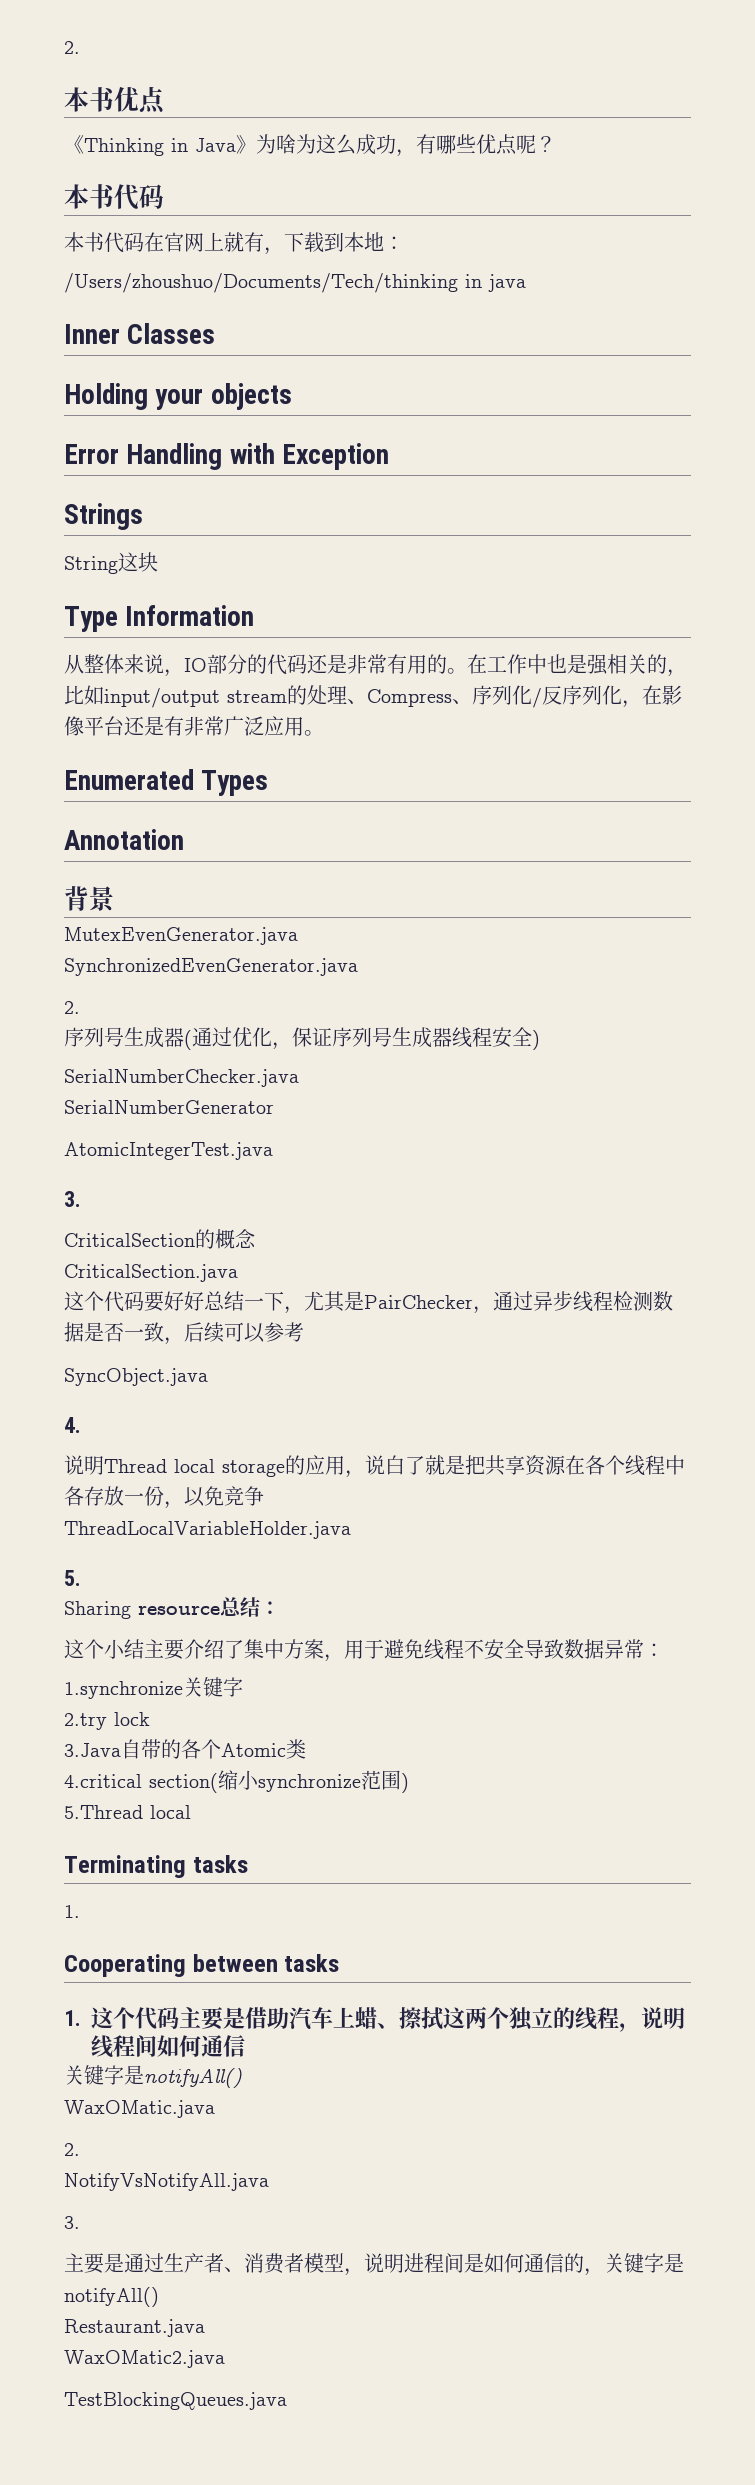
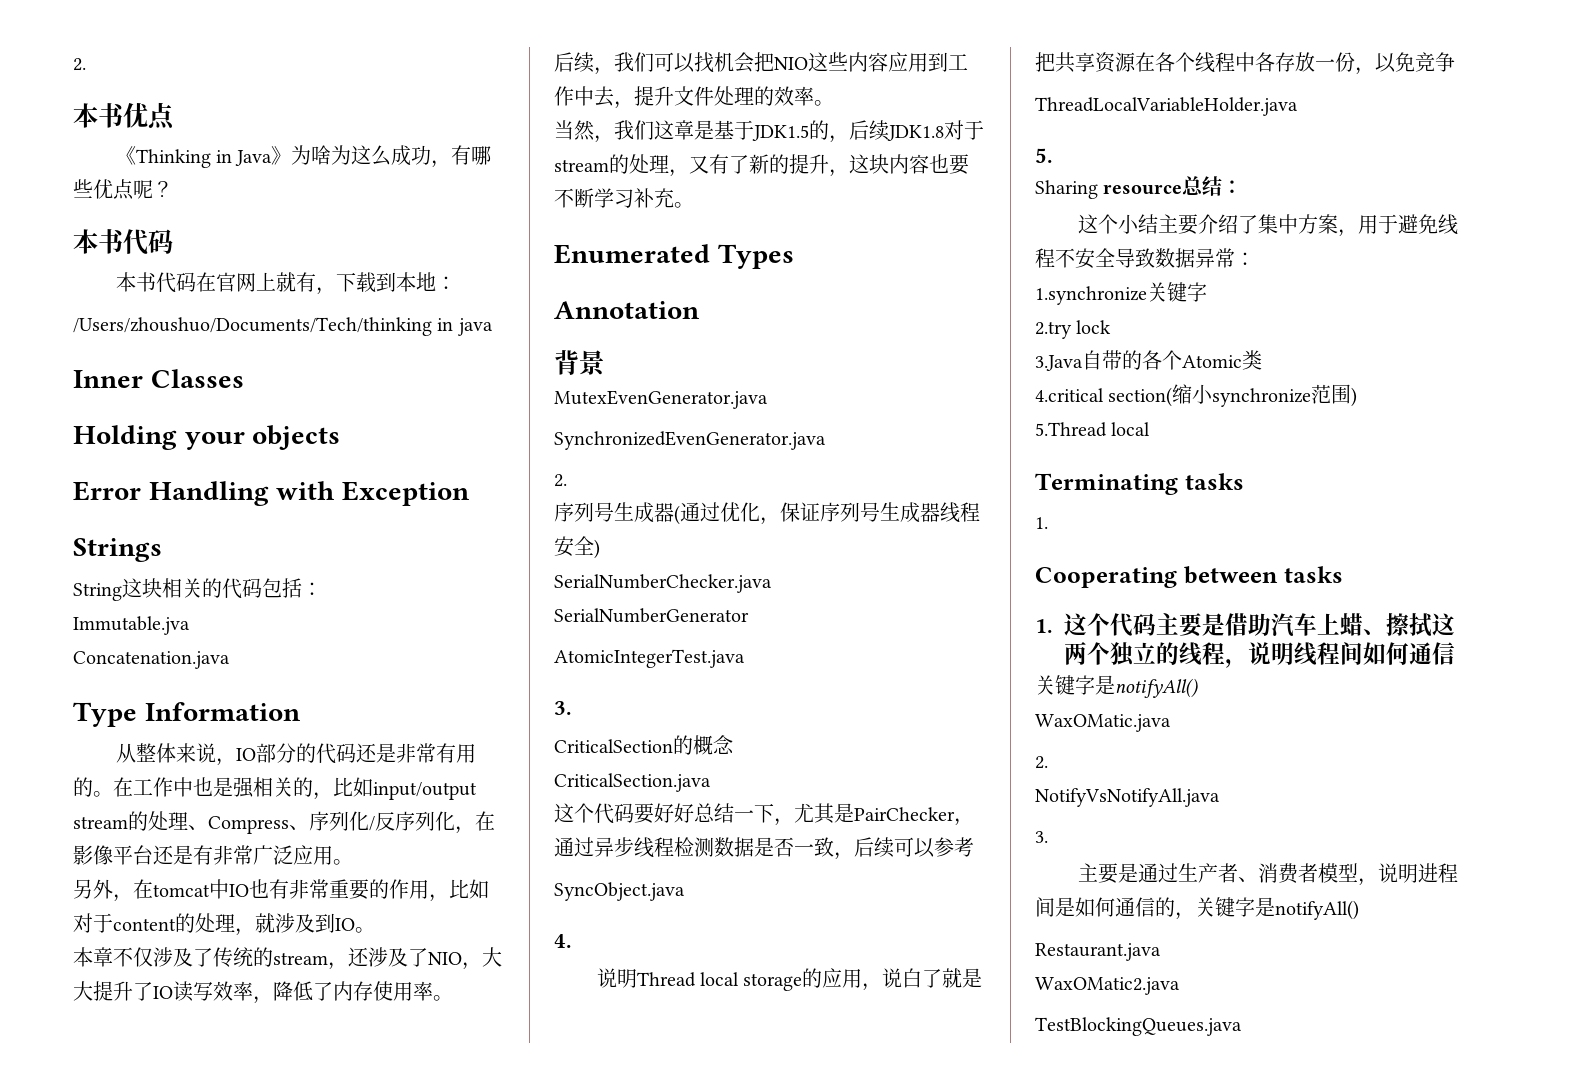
(158, 562) none -> [162,578,322,599] [73,616,190,635] [73,651,230,669] 相关的代码包括： // Immutable.jva // Concatenation.java
(324, 733) none -> [73,879,489,902] [73,913,375,936] [73,947,502,970] [73,981,453,1004] [554,52,968,75] [554,86,834,109] [554,120,984,143] [554,154,969,177] [554,188,694,208] // 另外，在tomcat中IO也有非常重要的作用，比如对于content的处理，就涉及到IO。 // 本章不仅涉及了传统的stream，还涉及了NIO，大大提升了IO读写效率，降低了内存使用率。 // 后续，我们可以找机会把NIO这些内容应用到工作中去，提升文件处理的效率。 // 当然，我们这章是基于JDK1.5的，后续JDK1.8对于stream的处理，又有了新的提升，这块内容也要不断学习补充。

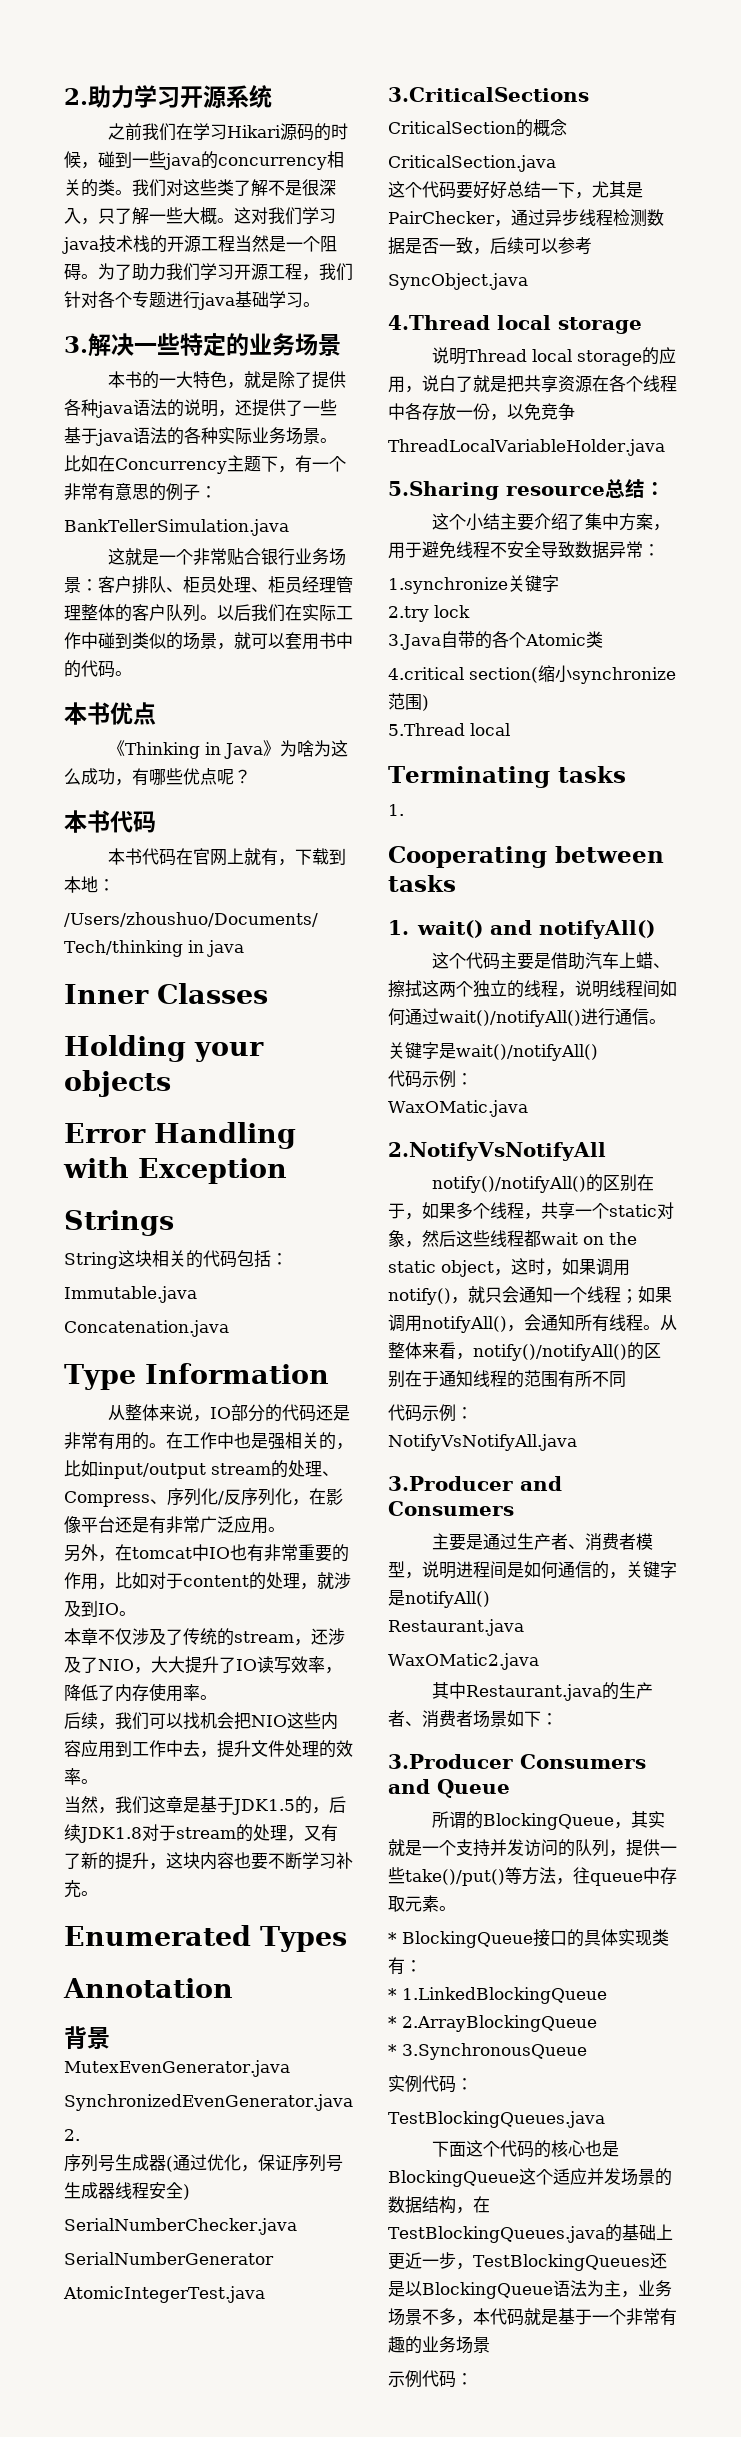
[73,58,86,71] 2. -> [64,85,272,109] [108,123,349,141] [64,151,344,170] [64,179,336,197] [64,207,336,225] [62,235,337,254] [64,263,353,281] [64,291,320,310] [64,333,341,357] [108,371,347,389] [64,399,337,418] [64,427,337,446] [64,455,346,474] [64,483,217,501] [64,519,289,536] [108,548,347,566] [64,576,353,594] [64,604,353,622] [64,632,353,650] [64,660,132,678] 2.助力学习开源系统 // 之前我们在学习Hikari源码的时候，碰到一些java的concurrency相关的类。我们对这些类了解不是很深入，只了解一些大概。这对我们学习java技术栈的开源工程当然是一个阻碍。为了助力我们学习开源工程，我们针对各个专题进行java基础学习。 // 3.解决一些特定的业务场景 // 本书的一大特色，就是除了提供各种java语法的说明，还提供了一些基于java语法的各种实际业务场景。比如在Concurrency主题下，有一个非常有意思的例子： // BankTellerSimulation.java // 这就是一个非常贴合银行业务场景：客户排队、柜员处理、柜员经理管理整体的客户队列。以后我们在实际工作中碰到类似的场景，就可以套用书中的代码。
[73,616,190,635] Immutable.jva -> [64,1286,197,1303] Immutable.java
[554,701,571,715] 3. -> [388,87,589,102] 3.CriticalSections
[554,934,571,948] 4. -> [388,315,642,334] 4.Thread local storage
[1035,148,1052,163] [1035,180,1098,199] 5. // Sharing -> [388,481,499,500] 5.Sharing
(1052, 626) none -> [416,920,655,939] wait() and notifyAll() //
[1432,642,1456,665] [1035,675,1198,698] [1035,714,1171,732] [1035,756,1048,769] [1035,788,1220,807] [1035,831,1048,843] 信 // 关键字是notifyAll() // WaxOMatic.java // 2. // NotifyVsNotifyAll.java // 3. -> [422,1008,666,1027] [388,1042,598,1061] [388,1070,473,1088] [388,1100,528,1117] [388,1142,606,1161] [432,1174,655,1193] [388,1202,674,1220] [388,1230,637,1248] [388,1258,630,1277] [388,1286,672,1305] [388,1314,677,1333] [388,1342,661,1361] [388,1370,626,1388] [388,1404,473,1422] [388,1434,577,1451] [388,1476,562,1491] [388,1501,514,1516] 过wait()/notifyAll()进行通信。 // 关键字是wait()/notifyAll() // 代码示例： // WaxOMatic.java // 2.NotifyVsNotifyAll // notify()/notifyAll()的区别在于，如果多个线程，共享一个static对象，然后这些线程都wait on the static object，这时，如果调用notify()，就只会通知一个线程；如果调用notifyAll()，会通知所有线程。从整体来看，notify()/notifyAll()的区别在于通知线程的范围有所不同 // 代码示例： // NotifyVsNotifyAll.java // 3.Producer and Consumers
[1035,1017,1242,1036] TestBlockingQueues.java -> [432,1682,654,1701] [388,1710,558,1728] [388,1754,646,1769] [388,1779,510,1798] [432,1811,666,1830] [388,1839,677,1857] [388,1867,677,1886] [388,1895,456,1912] [388,1929,669,1948] [388,1957,422,1975] [388,1987,607,2004] [388,2015,597,2032] [388,2043,587,2060] [388,2075,473,2093] [388,2111,605,2128] [432,2140,620,2158] [388,2168,672,2187] [388,2196,490,2214] [388,2224,673,2243] [388,2252,667,2271] [388,2280,672,2299] [388,2308,677,2326] [388,2336,490,2354] [388,2370,473,2388] 其中Restaurant.java的生产者、消费者场景如下： // 3.Producer Consumers and Queue // 所谓的BlockingQueue，其实就是一个支持并发访问的队列，提供一些take()/put()等方法，往queue中存取元素。 // * BlockingQueue接口的具体实现类有： // * 1.LinkedBlockingQueue // * 2.ArrayBlockingQueue // * 3.SynchronousQueue // 实例代码： // TestBlockingQueues.java // 下面这个代码的核心也是BlockingQueue这个适应并发场景的数据结构，在TestBlockingQueues.java的基础上更近一步，TestBlockingQueues还是以BlockingQueue语法为主，业务场景不多，本代码就是基于一个非常有趣的业务场景 // 示例代码：

